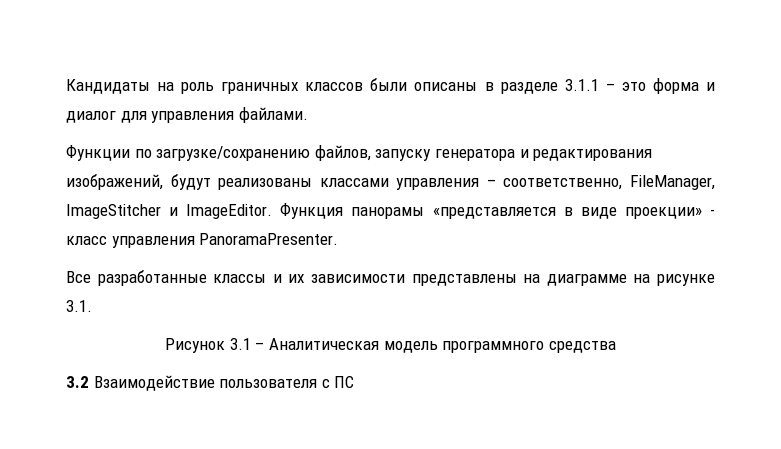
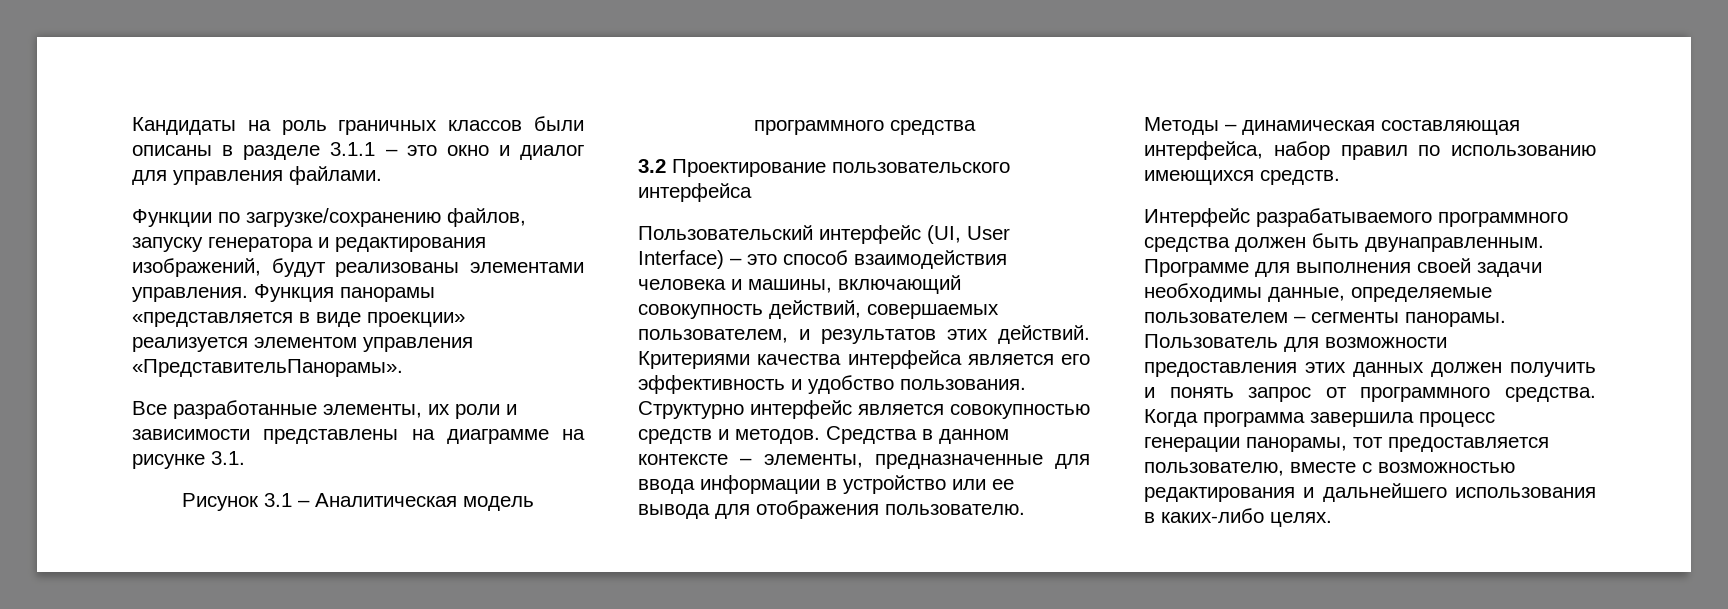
[652,78,699,94] форма -> [446,145,489,156] окно
[319,175,715,190] [66,204,273,219] классами управления – соответственно, FileManager, ImageStitcher и ImageEditor. -> [470,262,584,273] [132,287,248,302] элементами управления.
[709,209,715,216] [66,233,339,248] [66,270,305,286] - класс управления PanoramaPresenter. // Все разработанные классы и их -> [132,337,473,352] [132,359,403,377] [132,400,517,419] реализуется элементом управления «ПредставительПанорамы». // Все разработанные элементы, их роли и
[93,375,355,391] Взаимодействие пользователя с ПС -> [672,159,1010,177] [638,183,752,202] [638,225,1010,244] [638,250,1007,269] [638,275,961,294] [638,300,999,319] [638,325,1090,344] [638,350,1090,369] [638,375,1026,394] [638,400,1090,419] [638,426,1009,444] [638,454,1090,469] [638,475,1014,494] [638,500,1025,519] [1144,117,1520,135] [1144,141,1596,160] [1144,170,1340,185] [1144,208,1568,227] [1144,233,1544,252] [1144,258,1542,277] [1144,283,1492,302] [1144,312,1506,327] [1144,334,1447,352] [1144,362,1596,377] [1144,387,1596,402] [1144,409,1495,427] [1144,437,1549,452] [1144,462,1515,476] [1144,483,1596,502] [1144,508,1332,527] Проектирование пользовательского интерфейса // Пользовательский интерфейс (UI, User Interface) – это способ взаимодействия человека и машины, включающий совокупность действий, совершаемых пользователем, и результатов этих действий. Критериями качества интерфейса является его эффективность и удобство пользования. Структурно интерфейс является совокупностью средств и методов. Средства в данном контексте – элементы, предназначенные для ввода информации в устройство или ее вывода для отображения пользователю. Методы – динамическая составляющая интерфейса, набор правил по использованию имеющихся средств. // Интерфейс разрабатываемого программного средства должен быть двунаправленным. Программе для выполнения своей задачи необходимы данные, определяемые пользователем – сегменты панорамы. Пользователь для возможности предоставления этих данных должен получить и понять запрос от программного средства. Когда программа завершила процесс генерации панорамы, тот предоставляется пользователю, вместе с возможностью редактирования и дальнейшего использования в каких-либо целях.

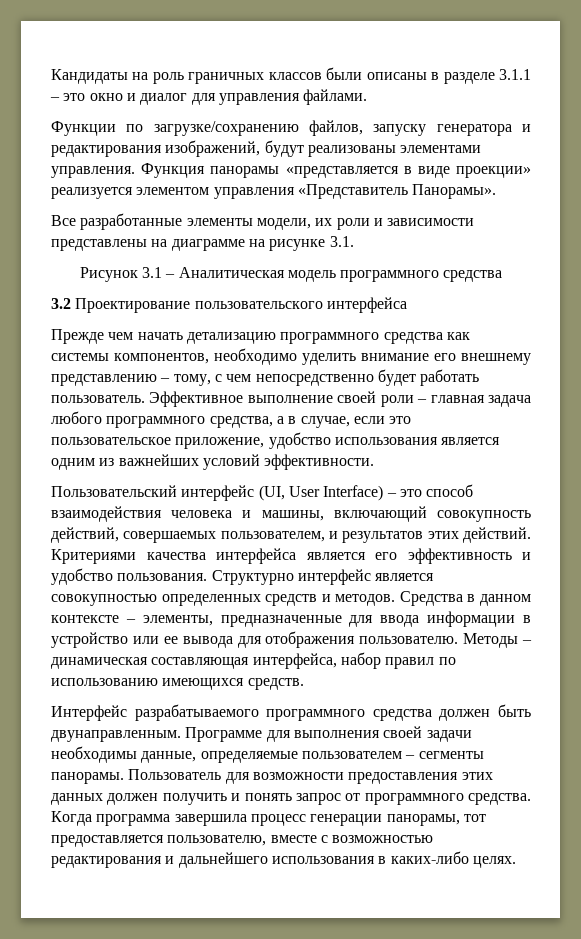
[132,359,403,377] «ПредставительПанорамы». -> [297,184,497,199] «Представитель Панорамы».
[323,404,422,418] элементы, -> [186,218,311,230] элементы модели,
(752, 192) none -> [51,329,470,344] [51,348,531,365] [51,369,480,386] [51,391,532,407] [51,411,412,428] [51,432,501,449] [51,454,375,470] // Прежде чем начать детализацию программного средства как системы компонентов, необходимо уделить внимание его внешнему представлению – тому, с чем непосредственно будет работать пользователь. Эффективное выполнение своей роли – главная задача любого программного средства, а в случае, если это пользовательское приложение, удобство использования является одним из важнейших условий эффективности.
(1090, 411) none -> [161,594,261,606] определенных

